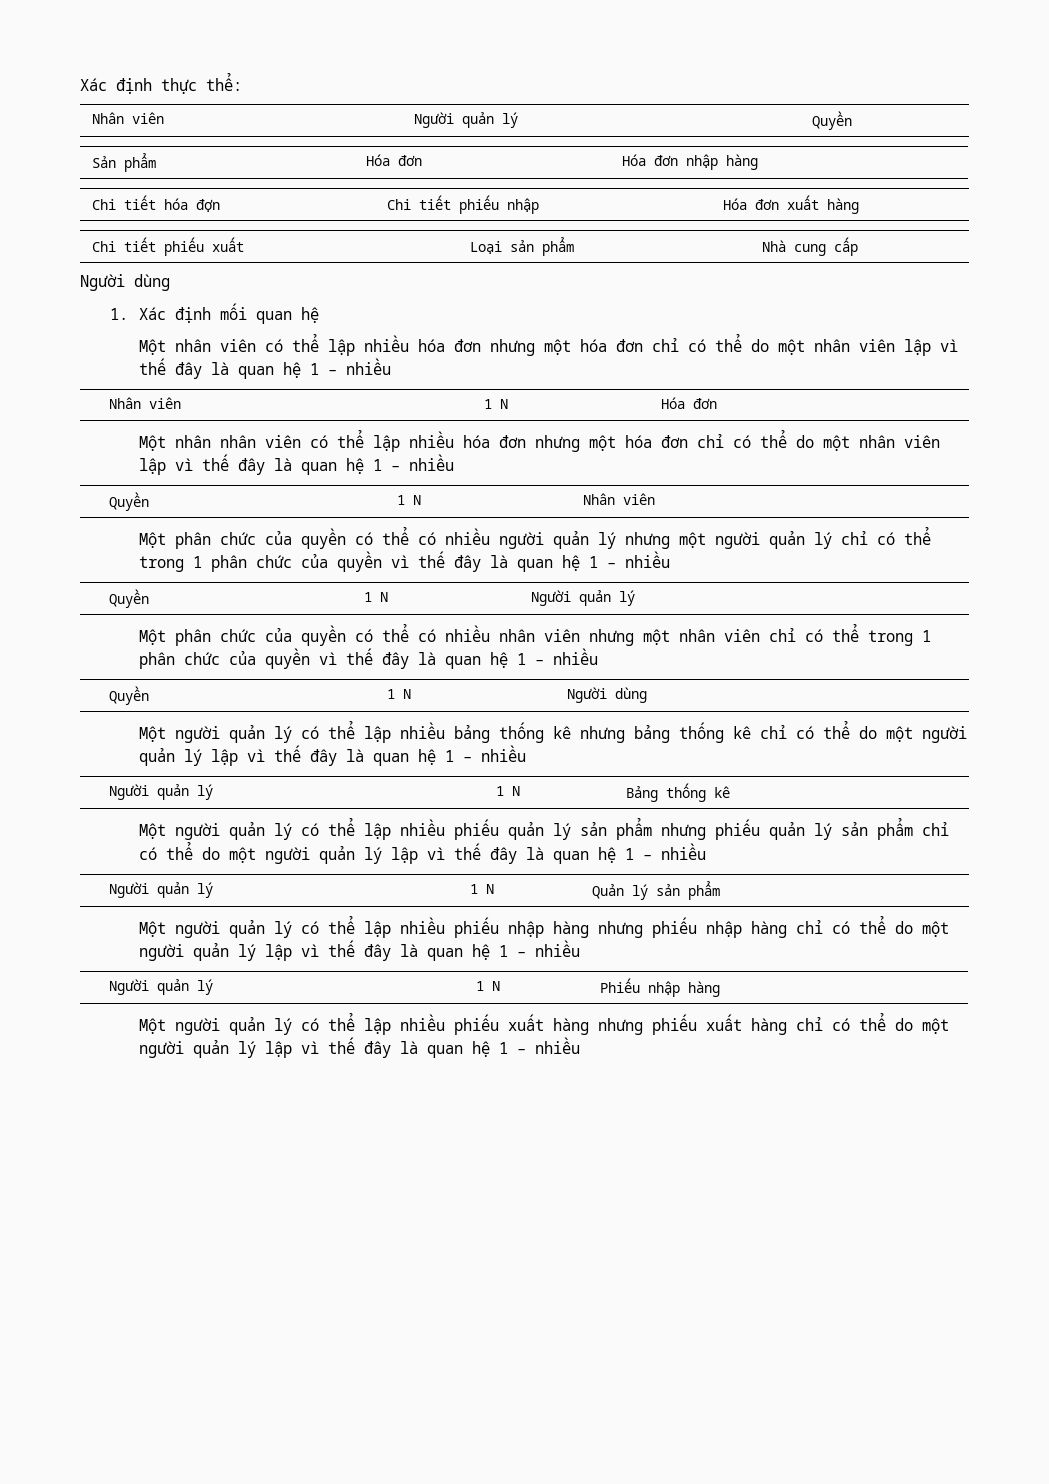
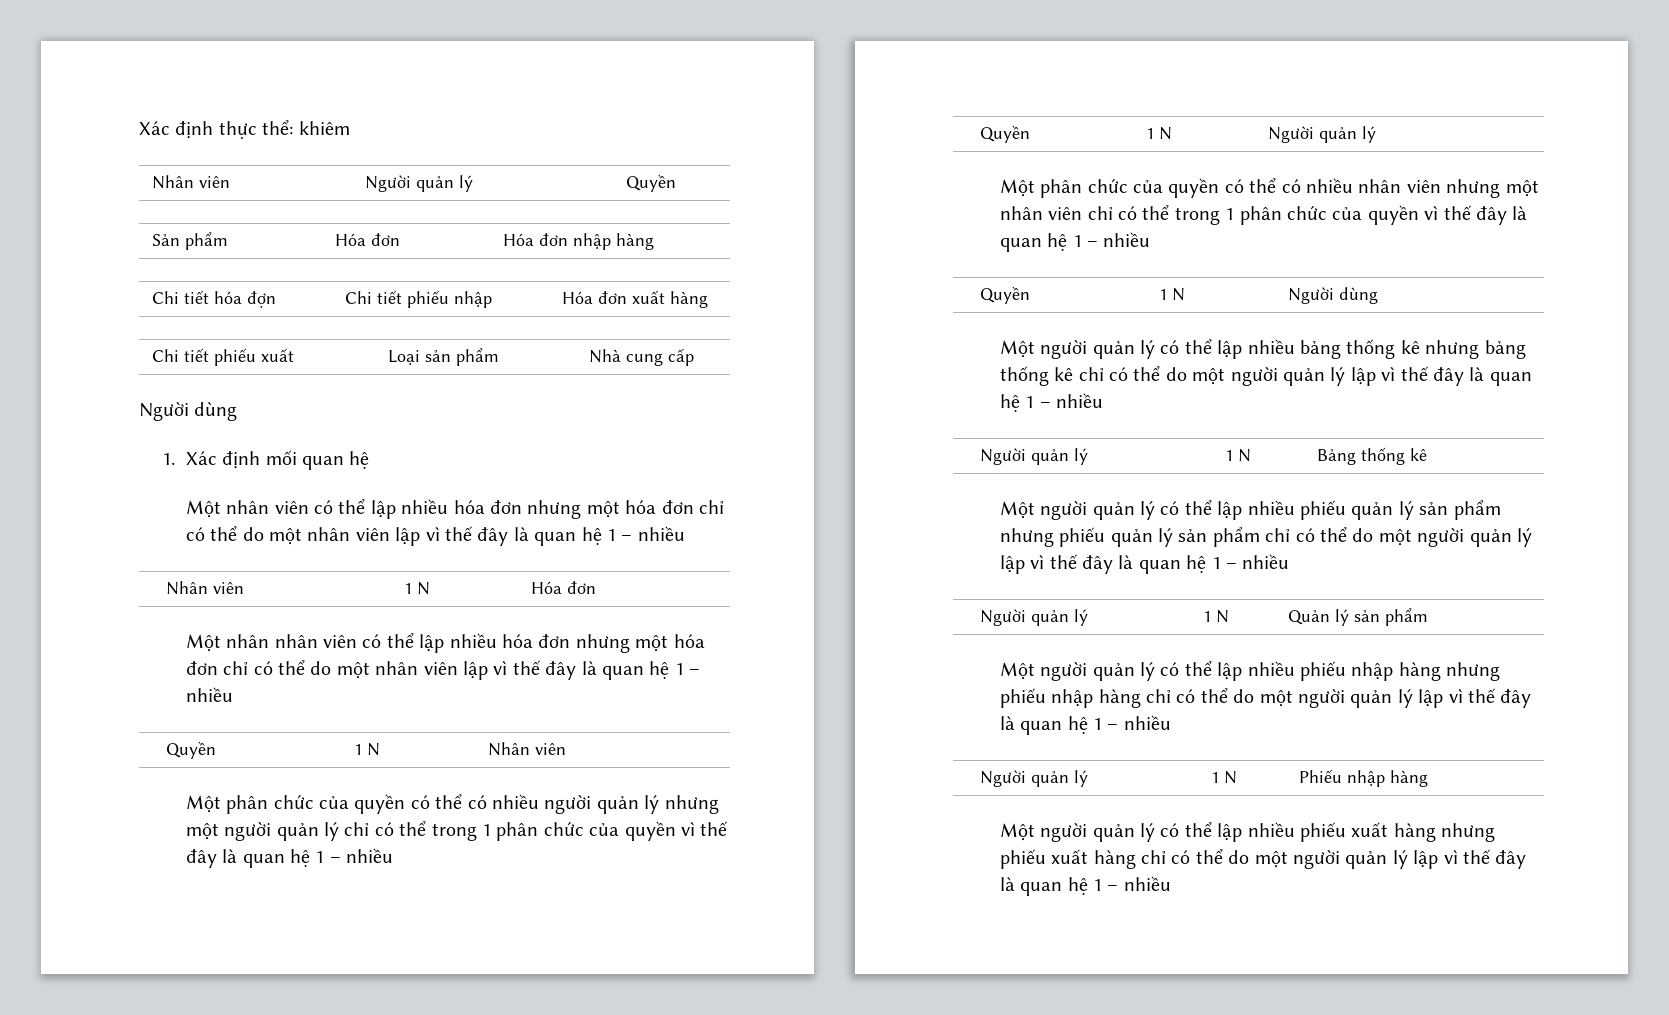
(242, 82) none -> [298,121,350,135] khiêm

